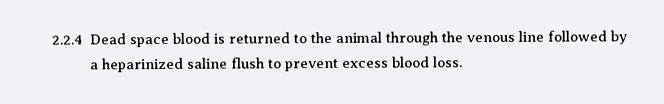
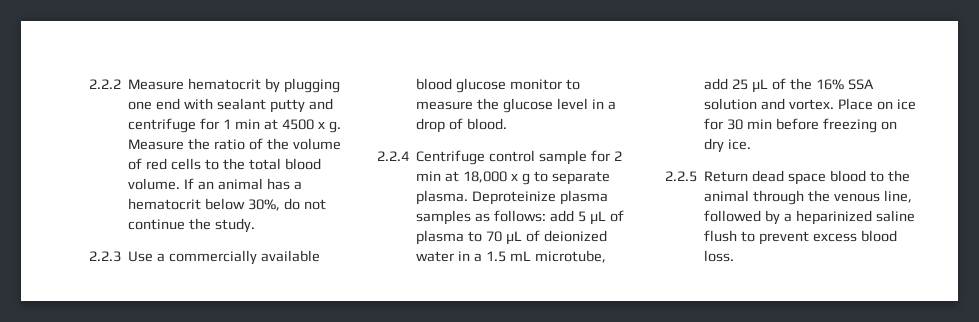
[51,32,291,48] 2.2.4 Dead space blood is returned -> [89,78,340,93] [128,98,333,113] [128,118,341,133] [128,138,341,150] [128,158,321,170] [128,178,302,190] [128,198,326,211] [128,218,256,233] [89,250,320,265] [416,78,580,93] [416,98,616,113] [416,118,508,133] [377,150,622,165] [416,171,610,185] [416,190,609,205] [416,210,624,225] [416,230,607,245] [416,250,606,263] [704,78,874,93] [704,98,916,110] [704,118,897,133] [704,138,752,153] [665,170,866,185] 2.2.2 Measure hematocrit by plugging one end with sealant putty and centrifuge for 1 min at 4500 x g. Measure the ratio of the volume of red cells to the total blood volume. If an animal has a hematocrit below 30%, do not continue the study. // 2.2.3 Use a commercially available blood glucose monitor to measure the glucose level in a drop of blood. // 2.2.4 Centrifuge control sample for 2 min at 18,000 x g to separate plasma. Deproteinize plasma samples as follows: add 5 µL of plasma to 70 µL of deionized water in a 1.5 mL microtube, add 25 µL of the 16% SSA solution and vortex. Place on ice for 30 min before freezing on dry ice. // 2.2.5 Return dead space blood
[518,30,545,42] line -> [883,190,912,203] line,

